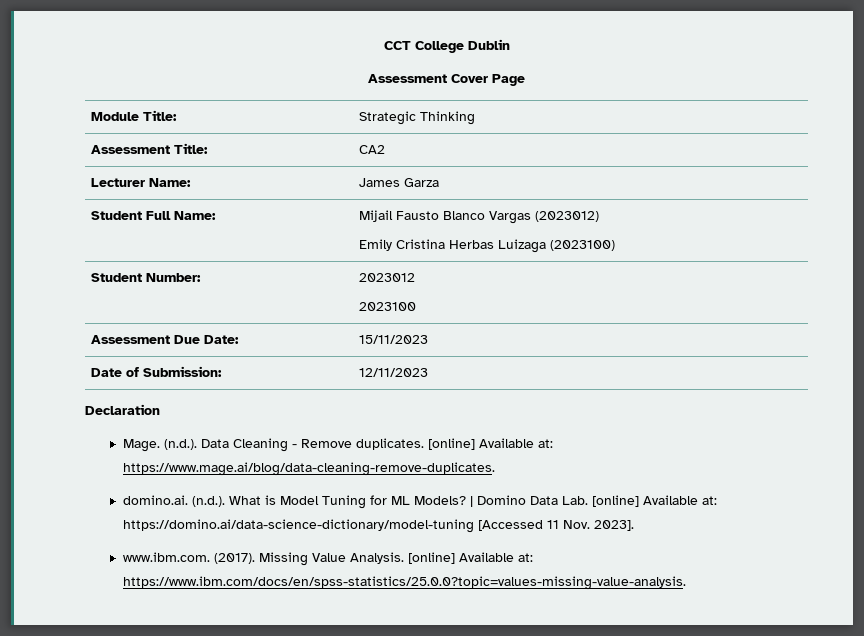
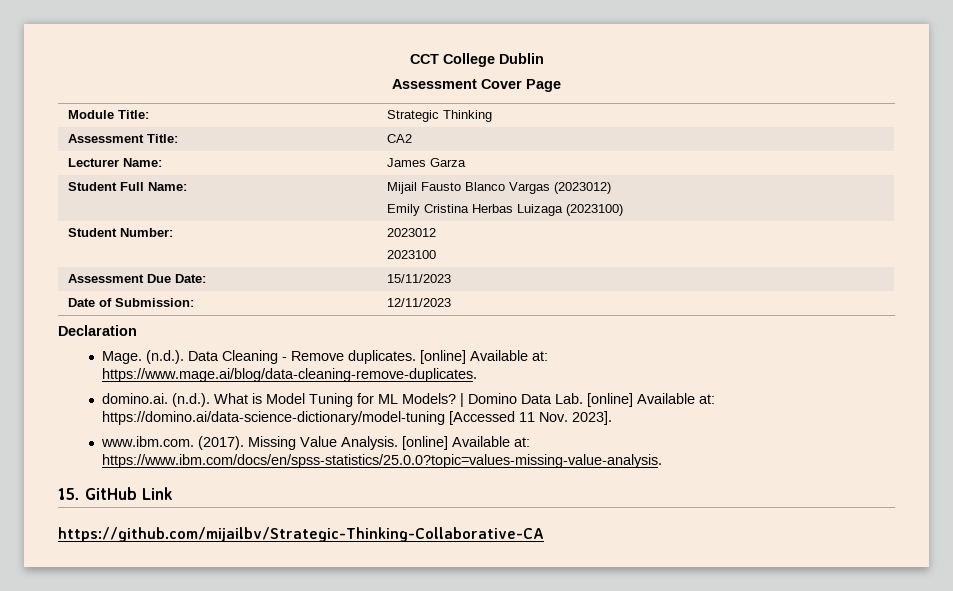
(687, 583) none -> [58,487,173,500] [58,527,544,542] // 15. GitHub Link // https://github.com/mijailbv/Strategic-Thinking-Collaborative-CA

